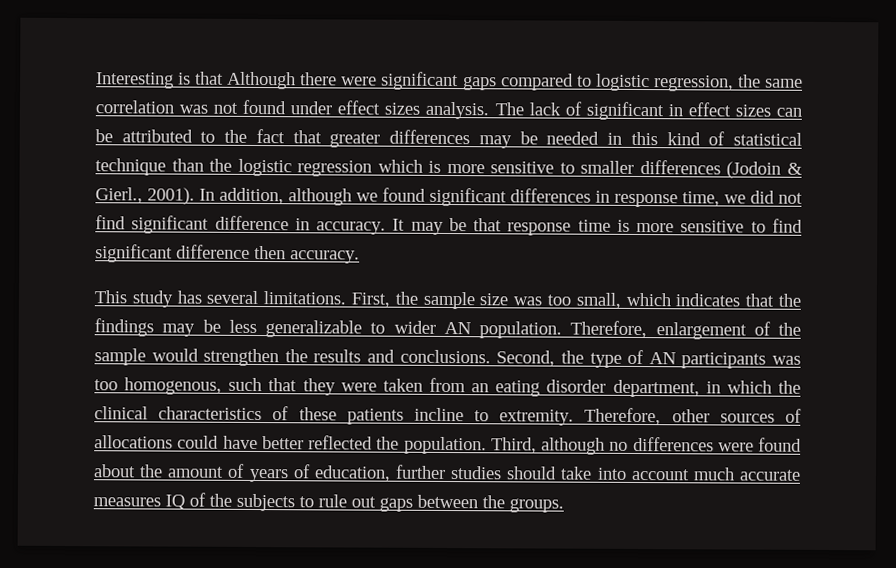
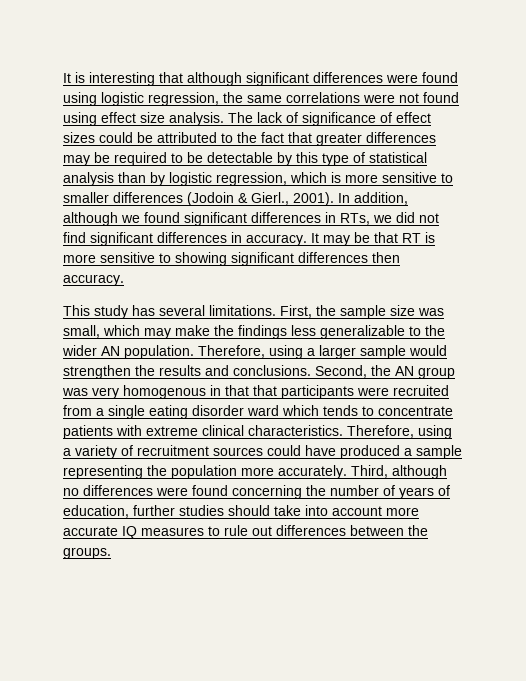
[96,71,804,92] [95,99,421,115] Interesting is that Although there were significant gaps compared to logistic regression, the same correlation was not found under effect sizes -> [63,72,458,86] [63,92,459,106] [63,112,165,126] It is interesting that although significant differences were found using logistic regression, the same correlations were not found using effect size
[585,101,803,121] significant in effect sizes can -> [302,112,431,126] [63,132,133,143] significance of effect sizes could
[546,131,803,146] [95,158,373,177] needed in this kind of statistical technique than the logistic regression -> [114,152,427,166] [63,172,287,186] required to be detectable by this type of statistical analysis than by logistic regression,
[614,191,720,208] response time, -> [340,213,370,225] RTs,
[214,215,289,231] difference -> [157,232,227,243] differences
[507,218,803,236] [95,244,250,263] response time is more sensitive to find significant difference -> [402,232,435,243] [63,252,368,266] RT is more sensitive to showing significant differences
[547,294,571,306] too -> (444, 312) none
[675,293,801,307] [94,318,221,337] indicates that the findings may be -> [144,325,287,339] may make the findings
(386, 328) none -> [425,325,445,336] the
[655,321,801,340] enlargement of the -> [269,345,356,359] using a larger
[589,349,802,369] [94,377,801,398] [94,406,802,426] [94,435,487,455] type of AN participants was too homogenous, such that they were taken from an eating disorder department, in which the clinical characteristics of these patients incline to extremity. Therefore, other sources of allocations could have better reflected the population. -> [395,366,455,379] [62,385,449,399] [63,405,453,419] [63,425,452,439] [63,445,462,459] [63,465,347,479] AN group was very homogenous in that that participants were recruited from a single eating disorder ward which tends to concentrate patients with extreme clinical characteristics. Therefore, using a variety of recruitment sources could have produced a sample representing the population more accurately.
[93,464,225,478] about the amount -> [232,485,379,499] concerning the number
[692,467,801,481] [93,492,295,512] much accurate measures IQ of the subjects -> [386,507,419,516] [63,526,204,539] more accurate IQ measures
[379,497,413,512] gaps -> [276,525,346,536] differences

